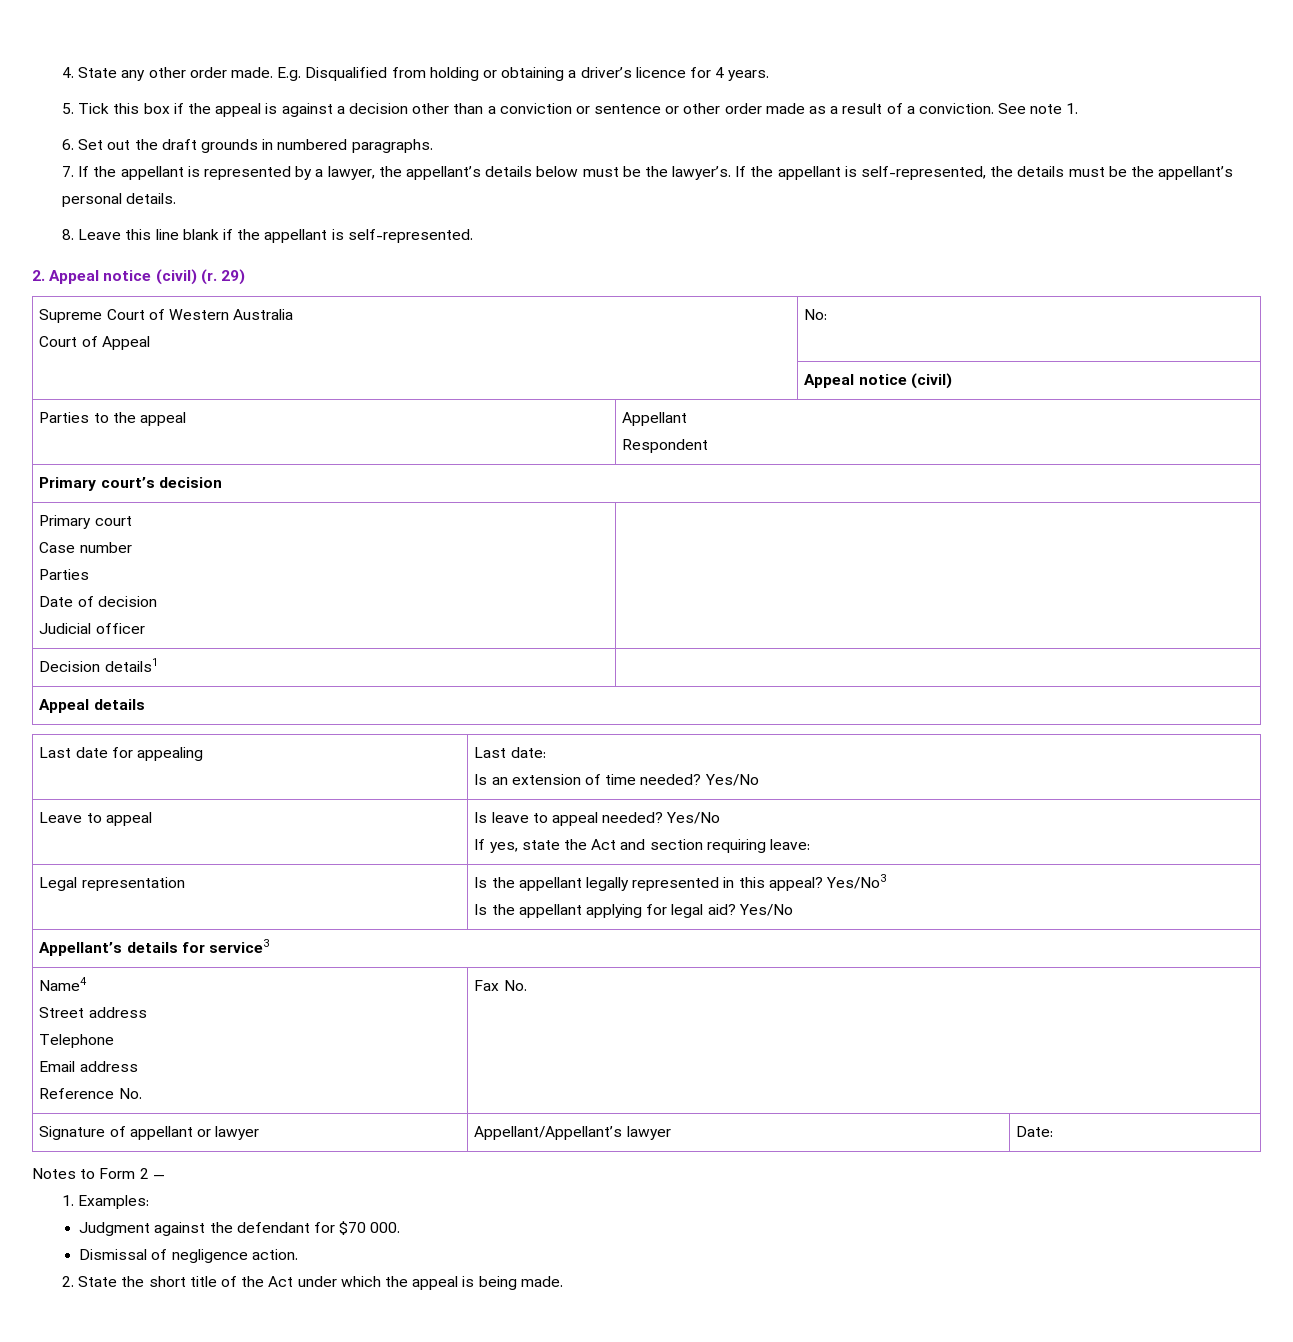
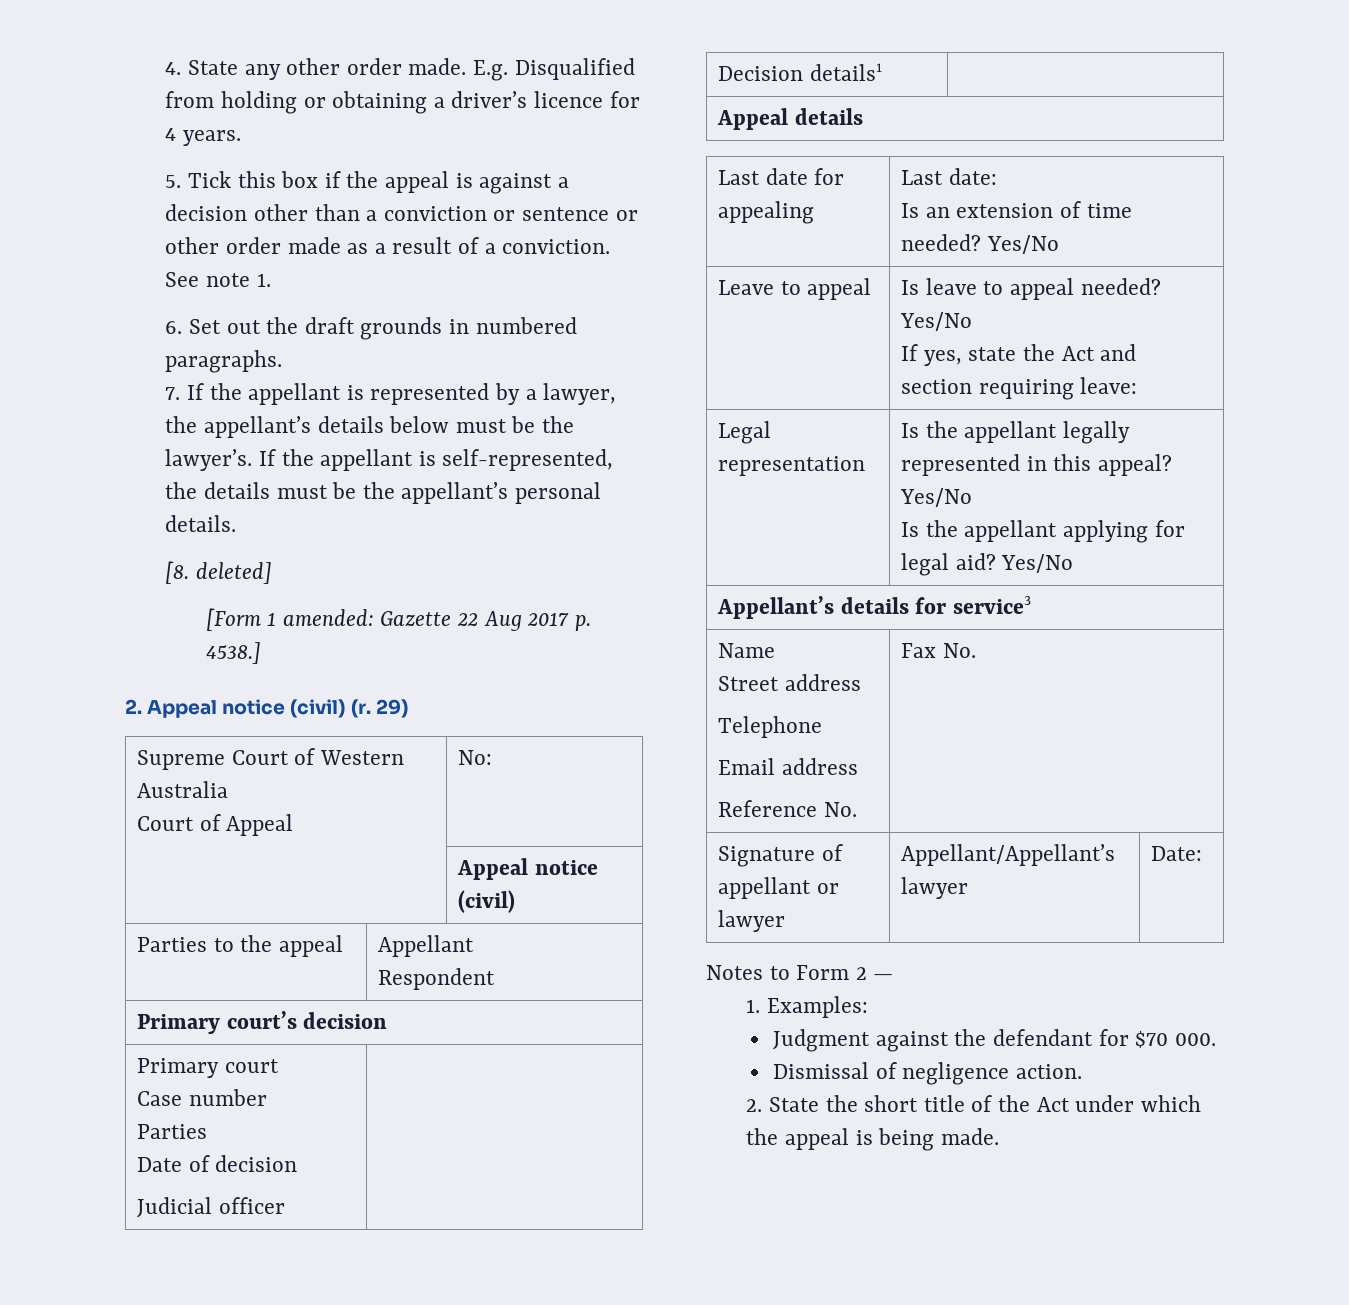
[62,229,473,243] 8. Leave this line blank if the appellant is self-represented. -> [165,561,272,584] [205,608,591,631] [205,642,261,664] [8. deleted] // [Form 1 amended: Gazette 22 Aug 2017 p. 4538.]
[825,874,886,889] Yes/No3 -> [900,488,973,507] Yes/No
[39,977,88,991] Name4 -> [718,643,776,658] Name

